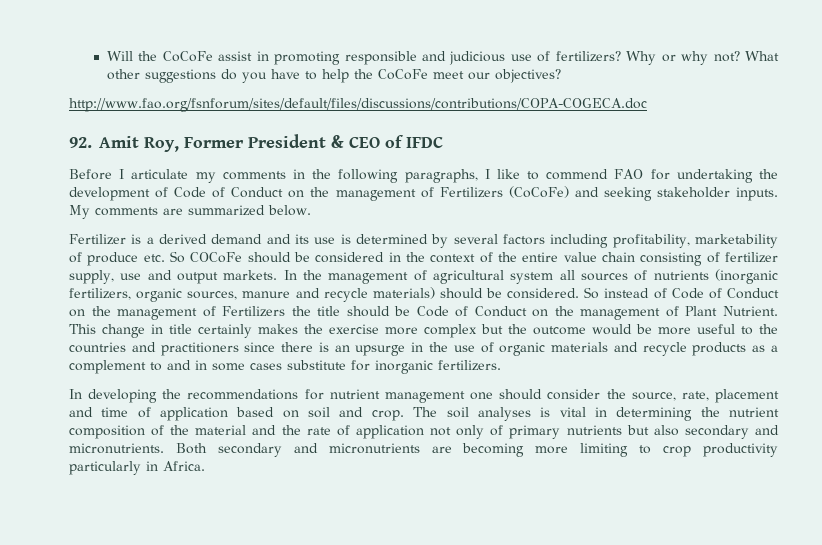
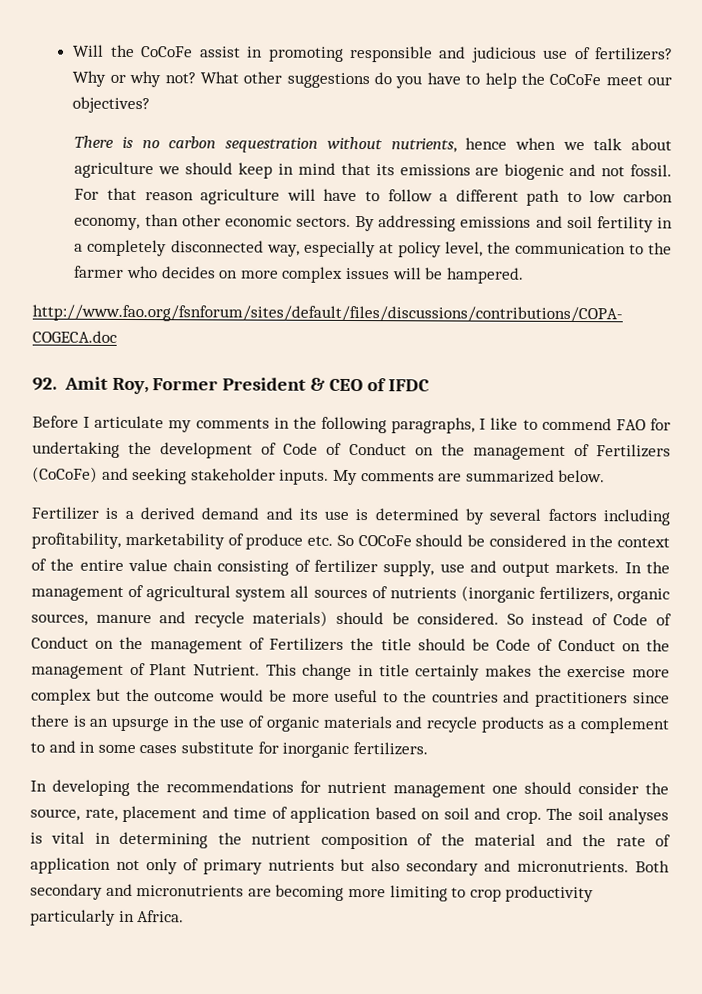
(561, 76) none -> [74,135,672,153] [74,161,672,180] [74,187,674,206] [74,214,673,233] [74,239,672,258] [73,265,524,284] // There is no carbon sequestration without nutrients, hence when we talk about agriculture we should keep in mind that its emissions are biogenic and not fossil. For that reason agriculture will have to follow a different path to low carbon economy, than other economic sectors. By addressing emissions and soil fertility in a completely disconnected way, especially at policy level, the communication to the farmer who decides on more complex issues will be hampered.

